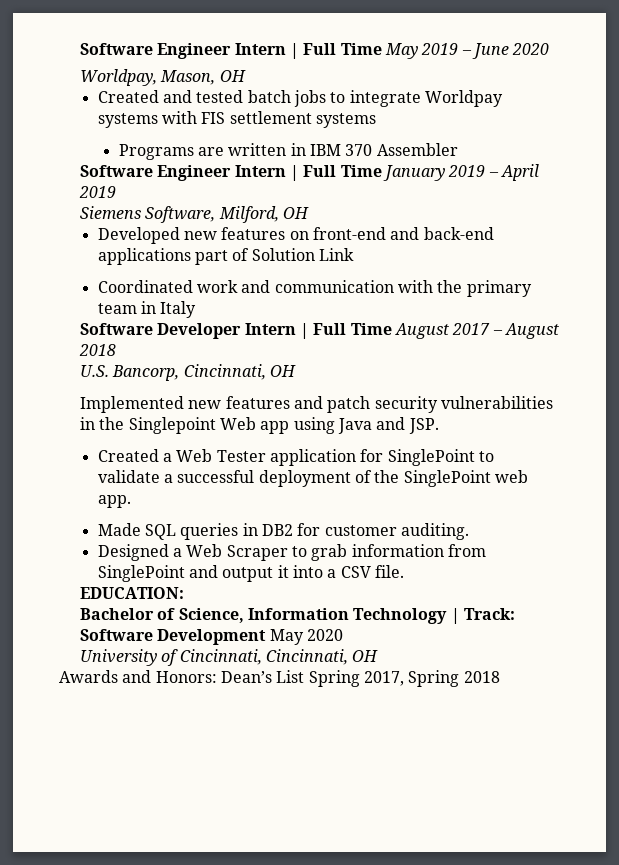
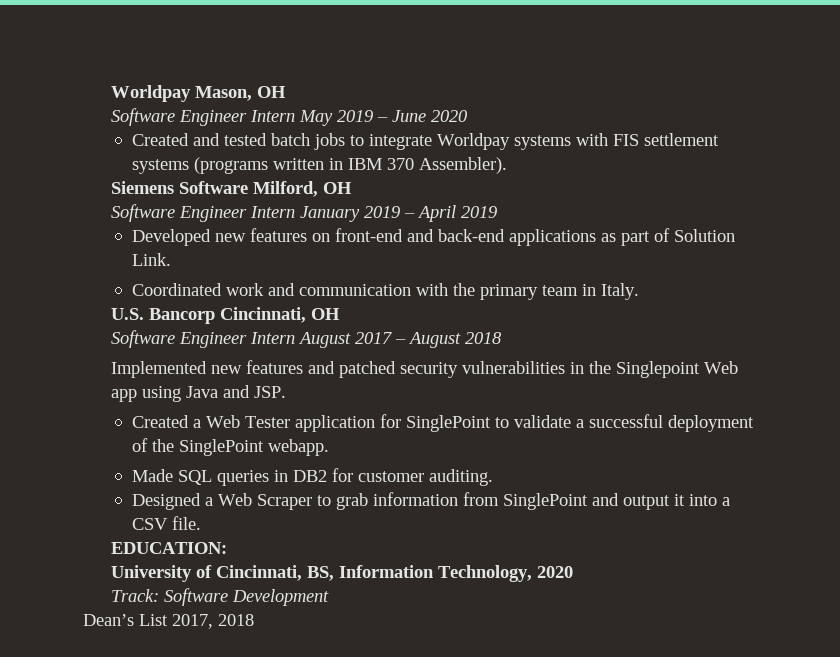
[80,43,382,59] Software Engineer Intern | Full Time -> [111,85,287,102] [111,108,296,126] Worldpay Mason, OH // Software Engineer Intern
[80,69,246,86] // Worldpay, Mason, OH -> (469, 116) none
[118,144,225,160] // Programs are -> [193,157,268,174] (programs
[376,143,458,156] [80,165,382,181] Assembler // Software Engineer Intern | Full Time -> [418,157,507,174] [111,181,353,197] [111,204,296,222] Assembler). // Siemens Software Milford, OH // Software Engineer Intern
[80,206,310,223] // Siemens Software, Milford, OH -> (498, 212) none
(191, 256) none -> [600,233,616,242] as
[318,248,354,261] Link -> [131,253,171,266] Link.
[160,301,197,318] [80,323,392,339] Italy // Software Developer Intern | Full Time -> [600,283,639,300] [111,307,341,324] [111,330,296,348] Italy. // U.S. Bancorp Cincinnati, OH // Software Engineer Intern
[80,364,297,381] // U.S. Bancorp, Cincinnati, OH -> (503, 338) none
[327,396,371,413] patch -> [339,361,397,378] patched
[494,470,528,483] [97,495,131,508] web app. -> [267,439,329,456] webapp.
[80,608,516,624] [80,629,344,645] [80,649,379,666] [59,670,460,687] Bachelor of Science, Information Technology | Track: Software Development May 2020 // University of Cincinnati, Cincinnati, OH // Awards and Honors: Dean’s List Spring 2017, Spring -> [111,565,574,582] [111,588,330,606] [83,614,213,629] University of Cincinnati, BS, Information Technology, 2020 // Track: Software Development // Dean’s List 2017,

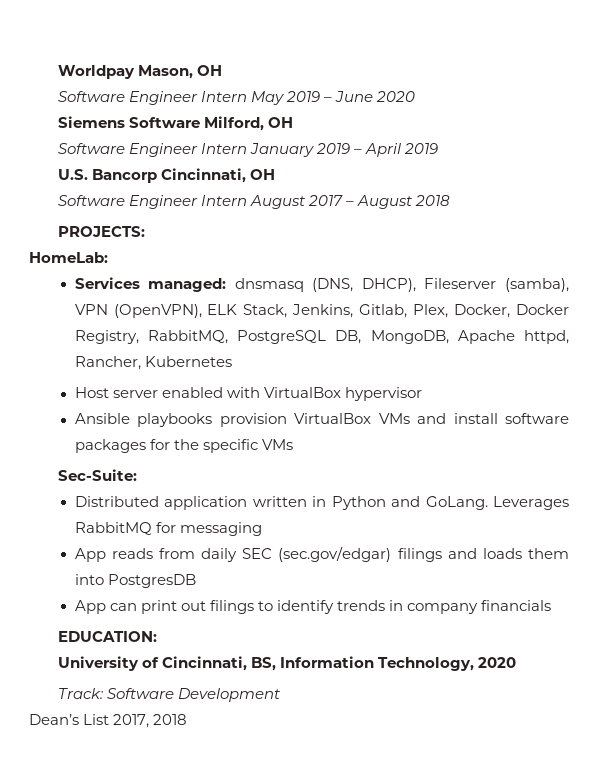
[131,133,719,150] [131,157,507,174] // Created and tested batch jobs to integrate Worldpay systems with FIS settlement systems (programs written in IBM 370 Assembler). -> (416, 96) none
[131,228,735,246] [131,253,171,266] [131,283,639,300] // Developed new features on front-end and back-end applications as part of Solution Link. // Coordinated work and communication with the primary team in Italy. -> (439, 148) none
[111,360,739,378] [111,385,287,402] [131,414,754,432] [131,438,329,456] [131,468,493,486] [131,492,730,510] [131,516,201,530] Implemented new features and patched security vulnerabilities in the Singlepoint Web app using Java and JSP. // Created a Web Tester application for SinglePoint to validate a successful deployment of the SinglePoint webapp. // Made SQL queries in DB2 for customer auditing. // Designed a Web Scraper to grab information from SinglePoint and output it into a CSV file. -> [58,226,146,237] [29,252,108,263] [74,277,569,292] [74,304,569,318] [74,330,569,344] [74,356,232,370] [74,387,422,401] [74,413,569,427] [74,439,293,453] [58,469,138,481] [74,496,569,510] [74,522,262,536] [74,546,569,562] [74,574,196,588] [74,600,552,614] PROJECTS: // HomeLab: // Services managed: dnsmasq (DNS, DHCP), Fileserver (samba), VPN (OpenVPN), ELK Stack, Jenkins, Gitlab, Plex, Docker, Docker Registry, RabbitMQ, PostgreSQL DB, MongoDB, Apache httpd, Rancher, Kubernetes // Host server enabled with VirtualBox hypervisor // Ansible playbooks provision VirtualBox VMs and install software packages for the specific VMs // Sec-Suite: // Distributed application written in Python and GoLang. Leverages RabbitMQ for messaging // App reads from daily SEC (sec.gov/edgar) filings and loads them into PostgresDB // App can print out filings to identify trends in company financials

